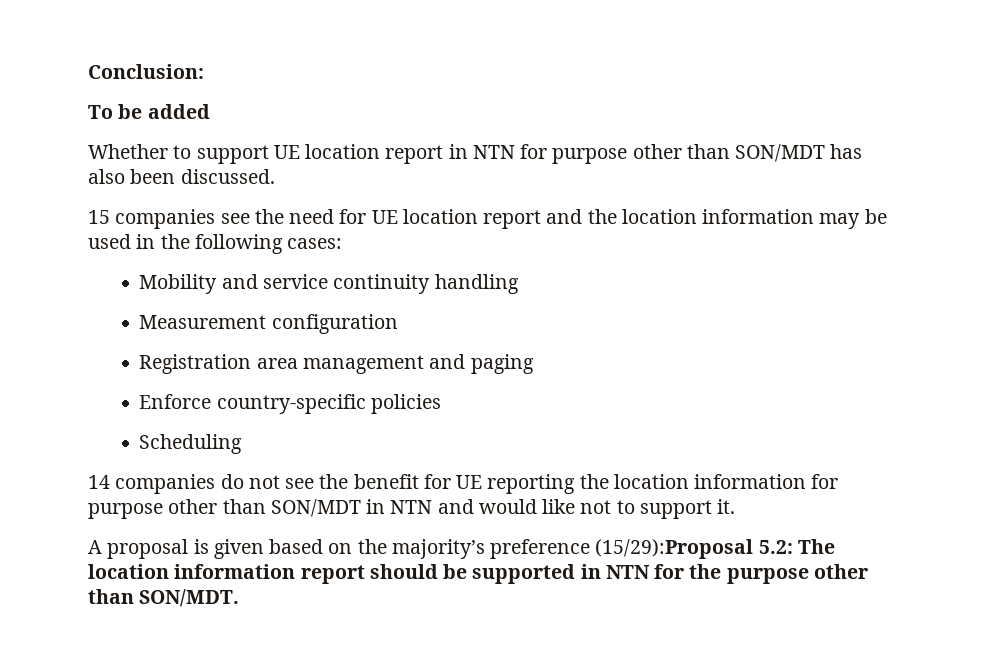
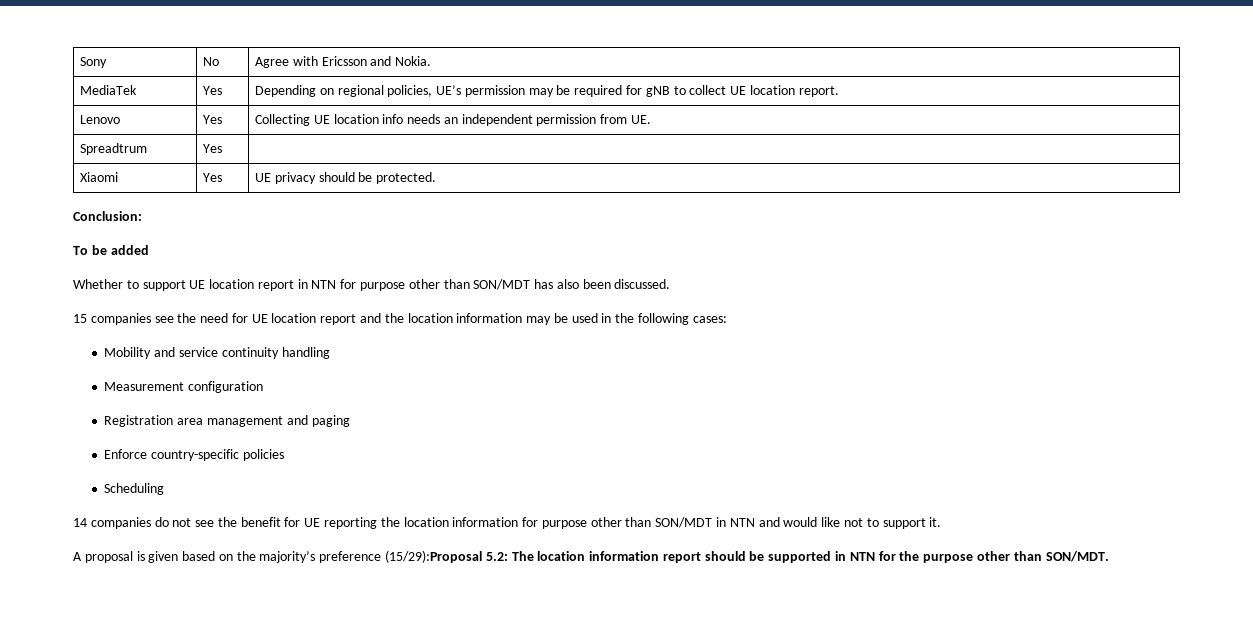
(88, 71) none -> [79,57,107,68] [202,57,219,66] [254,56,432,68] [79,85,137,95] [202,86,222,95] [254,85,839,97] [79,115,120,124] [202,115,222,124] [254,114,651,126] [79,143,147,155] [202,144,222,153] [79,172,118,182] [202,173,222,182] [254,172,437,184] Sony | No | Agree with Ericsson and Nokia. // MediaTek | Yes | Depending on regional policies, UE’s permission may be required for gNB to collect UE location report. // Lenovo | Yes | Collecting UE location info needs an independent permission from UE. // Spreadtrum | Yes | // Xiaomi | Yes | UE privacy should be protected. //

